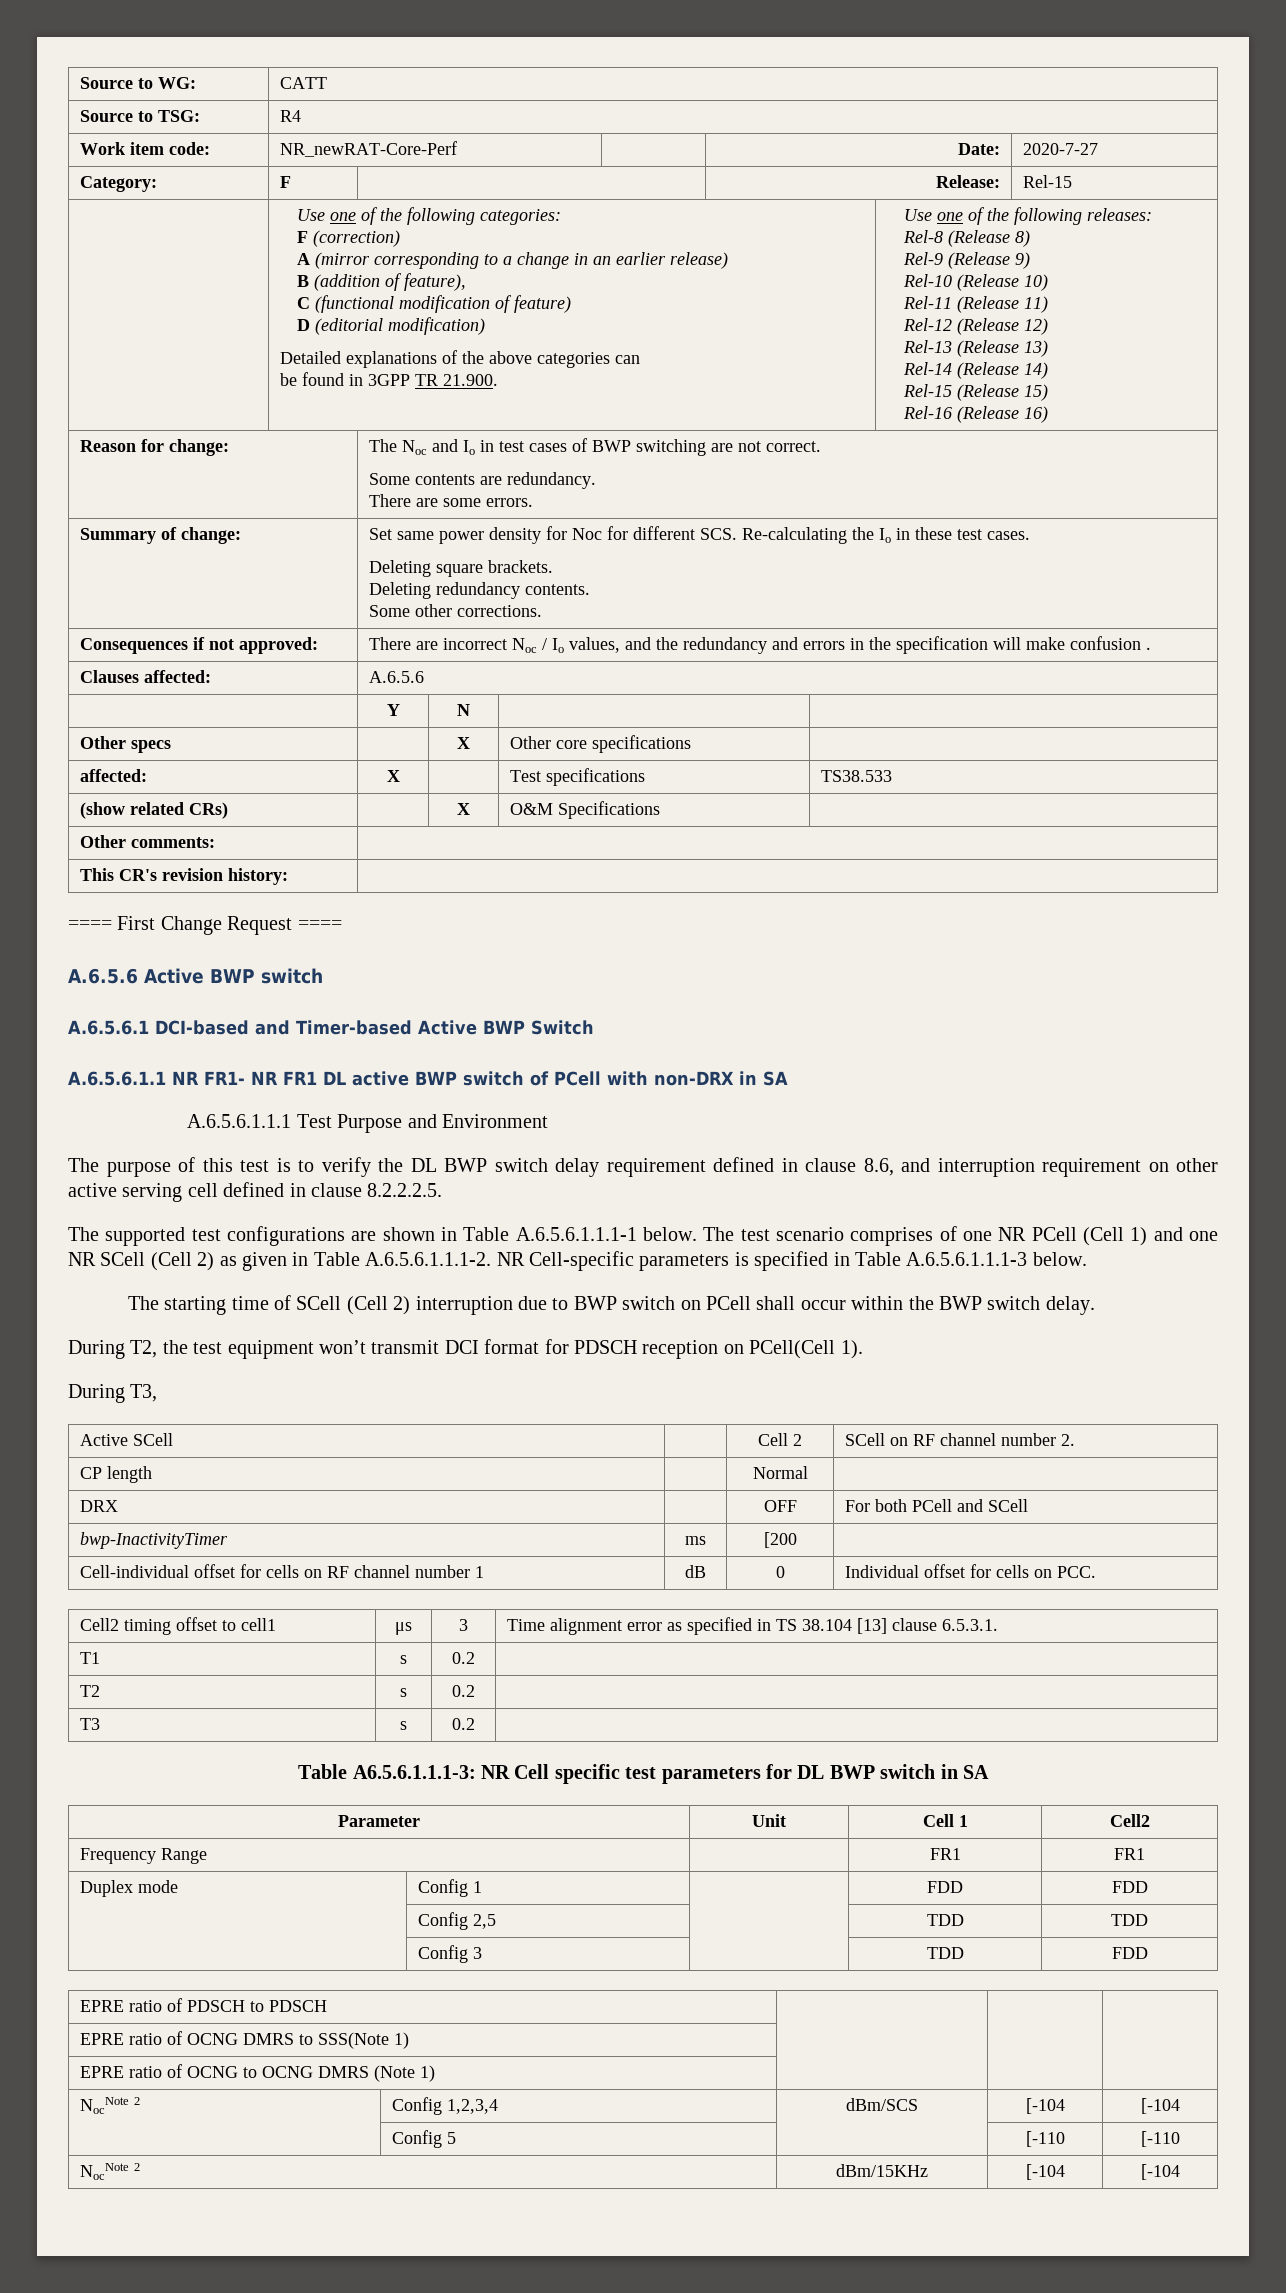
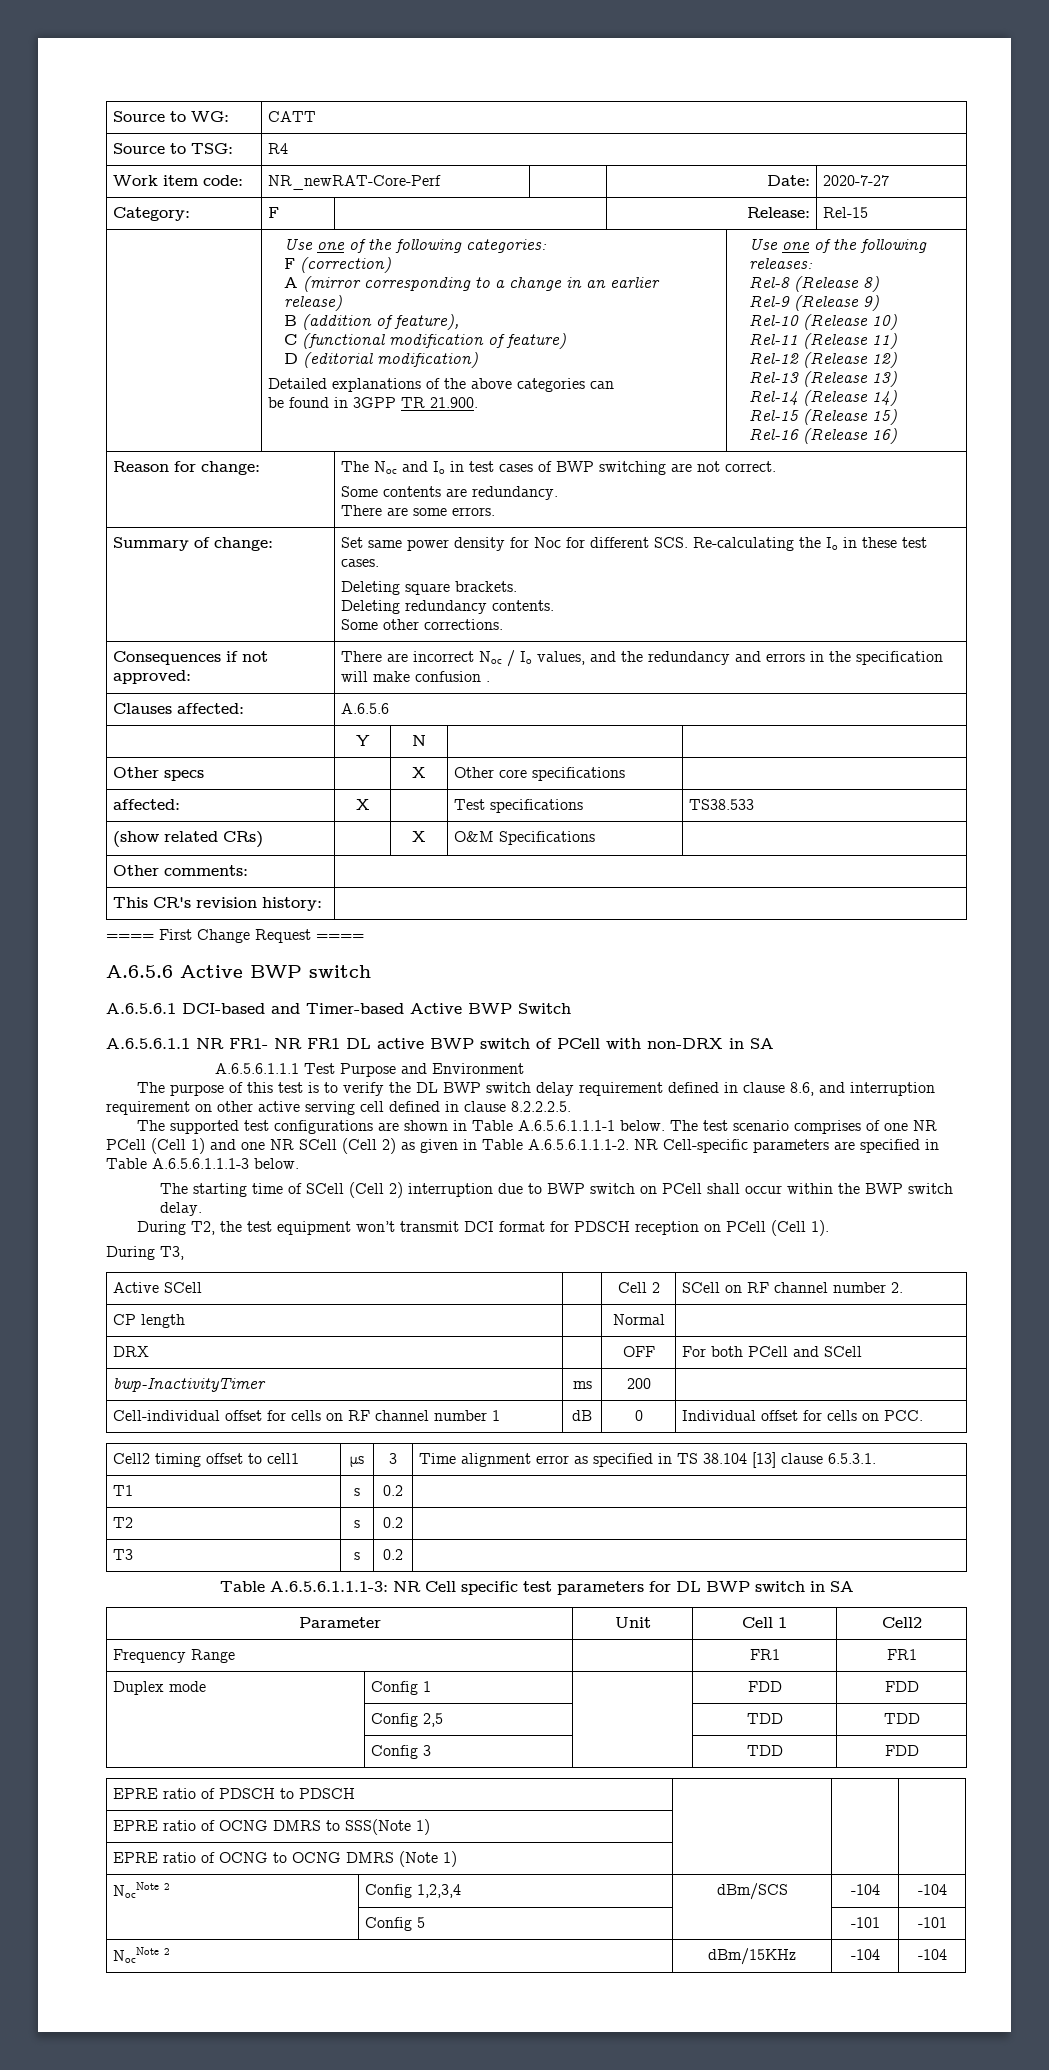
[734,1252,749,1266] is -> [834,1141,855,1150] are
[749,1340,836,1359] PCell(Cell -> [725,1220,806,1236] PCell (Cell
[763,1532,797,1548] [200 -> [626,1378,651,1389] 200
[352,1765,476,1779] A6.5.6.1.1.1-3: -> [269,1581,388,1592] A.6.5.6.1.1.1-3:
[1025,2098,1065,2114] [1140,2098,1180,2114] [-104 | [-104 -> [850,1884,880,1895] [917,1884,947,1895] -104 | -104
[1025,2131,1065,2147] [1140,2131,1180,2147] [-110 | [-110 -> [850,1917,880,1928] [917,1917,947,1928] -101 | -101
[1025,2164,1065,2180] [1140,2164,1180,2180] [-104 | [-104 -> [850,1949,880,1960] [917,1949,947,1960] -104 | -104

